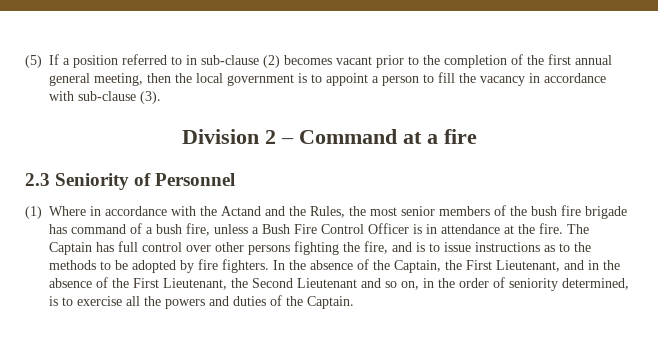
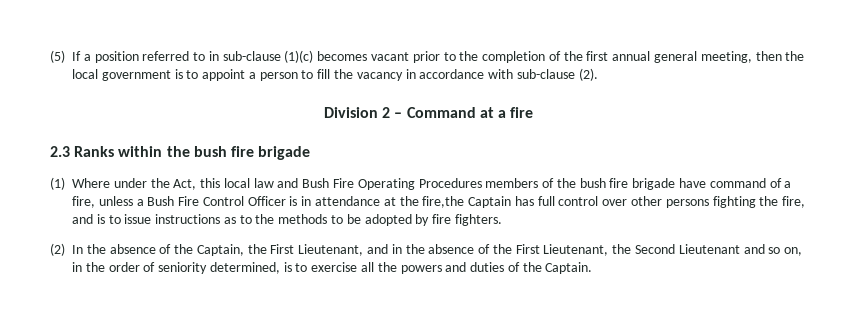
[263,55,280,68] (2) -> [284,50,314,63] (1)(c)
[140,91,161,104] (3). -> [578,68,598,81] (2).
[55,173,236,190] [25,206,435,219] Seniority of Personnel // (1) Where in accordance with the Actand and the Rules, the most senior -> [74,146,311,160] [50,177,482,190] Ranks within the bush fire brigade // (1) Where under the Act, this local law and Bush Fire Operating Procedures
[49,224,67,234] has -> [679,178,707,188] have
[156,224,182,234] bush -> (792, 184) none
[539,223,589,234] fire. The -> [422,196,465,208] fire,the
(269, 266) none -> [50,243,65,256] // (2)

